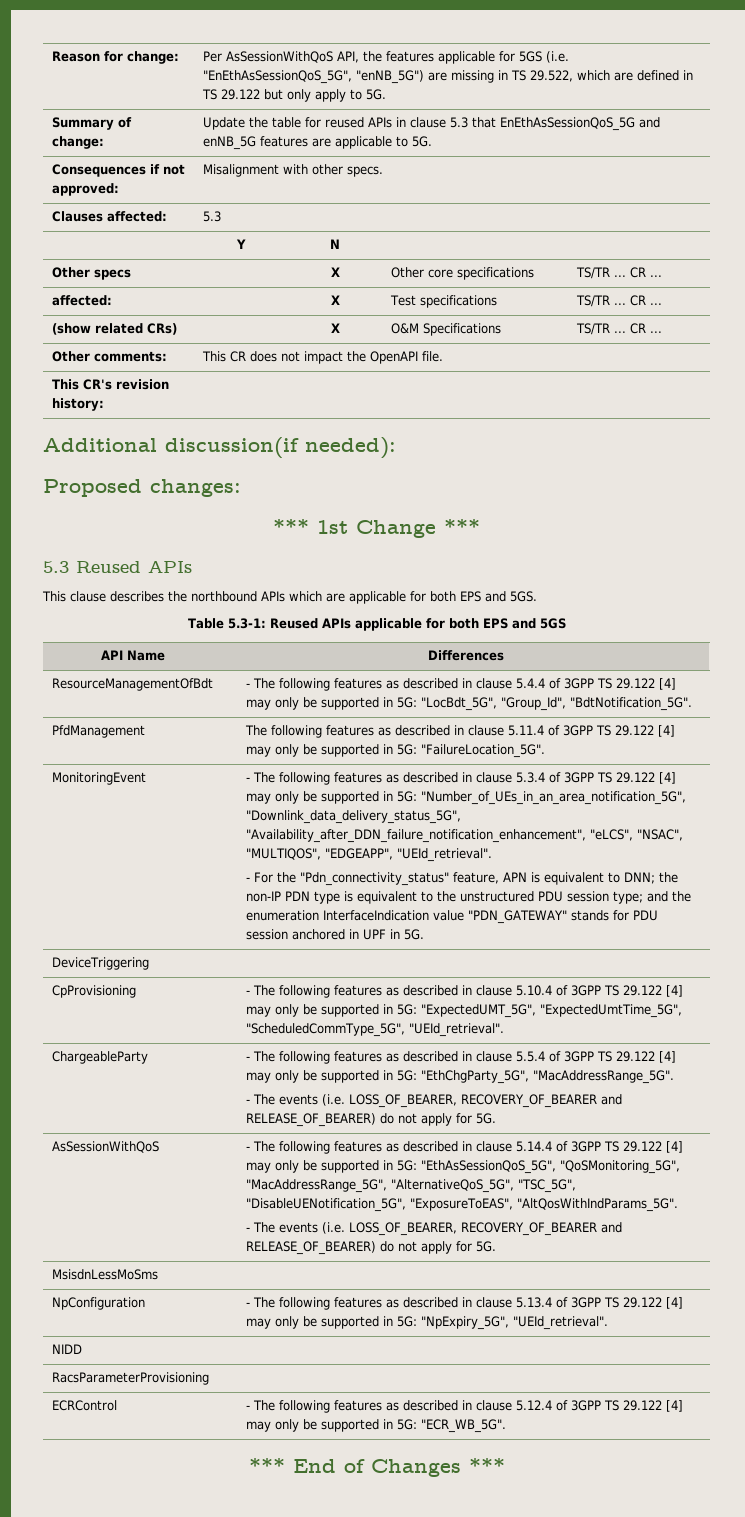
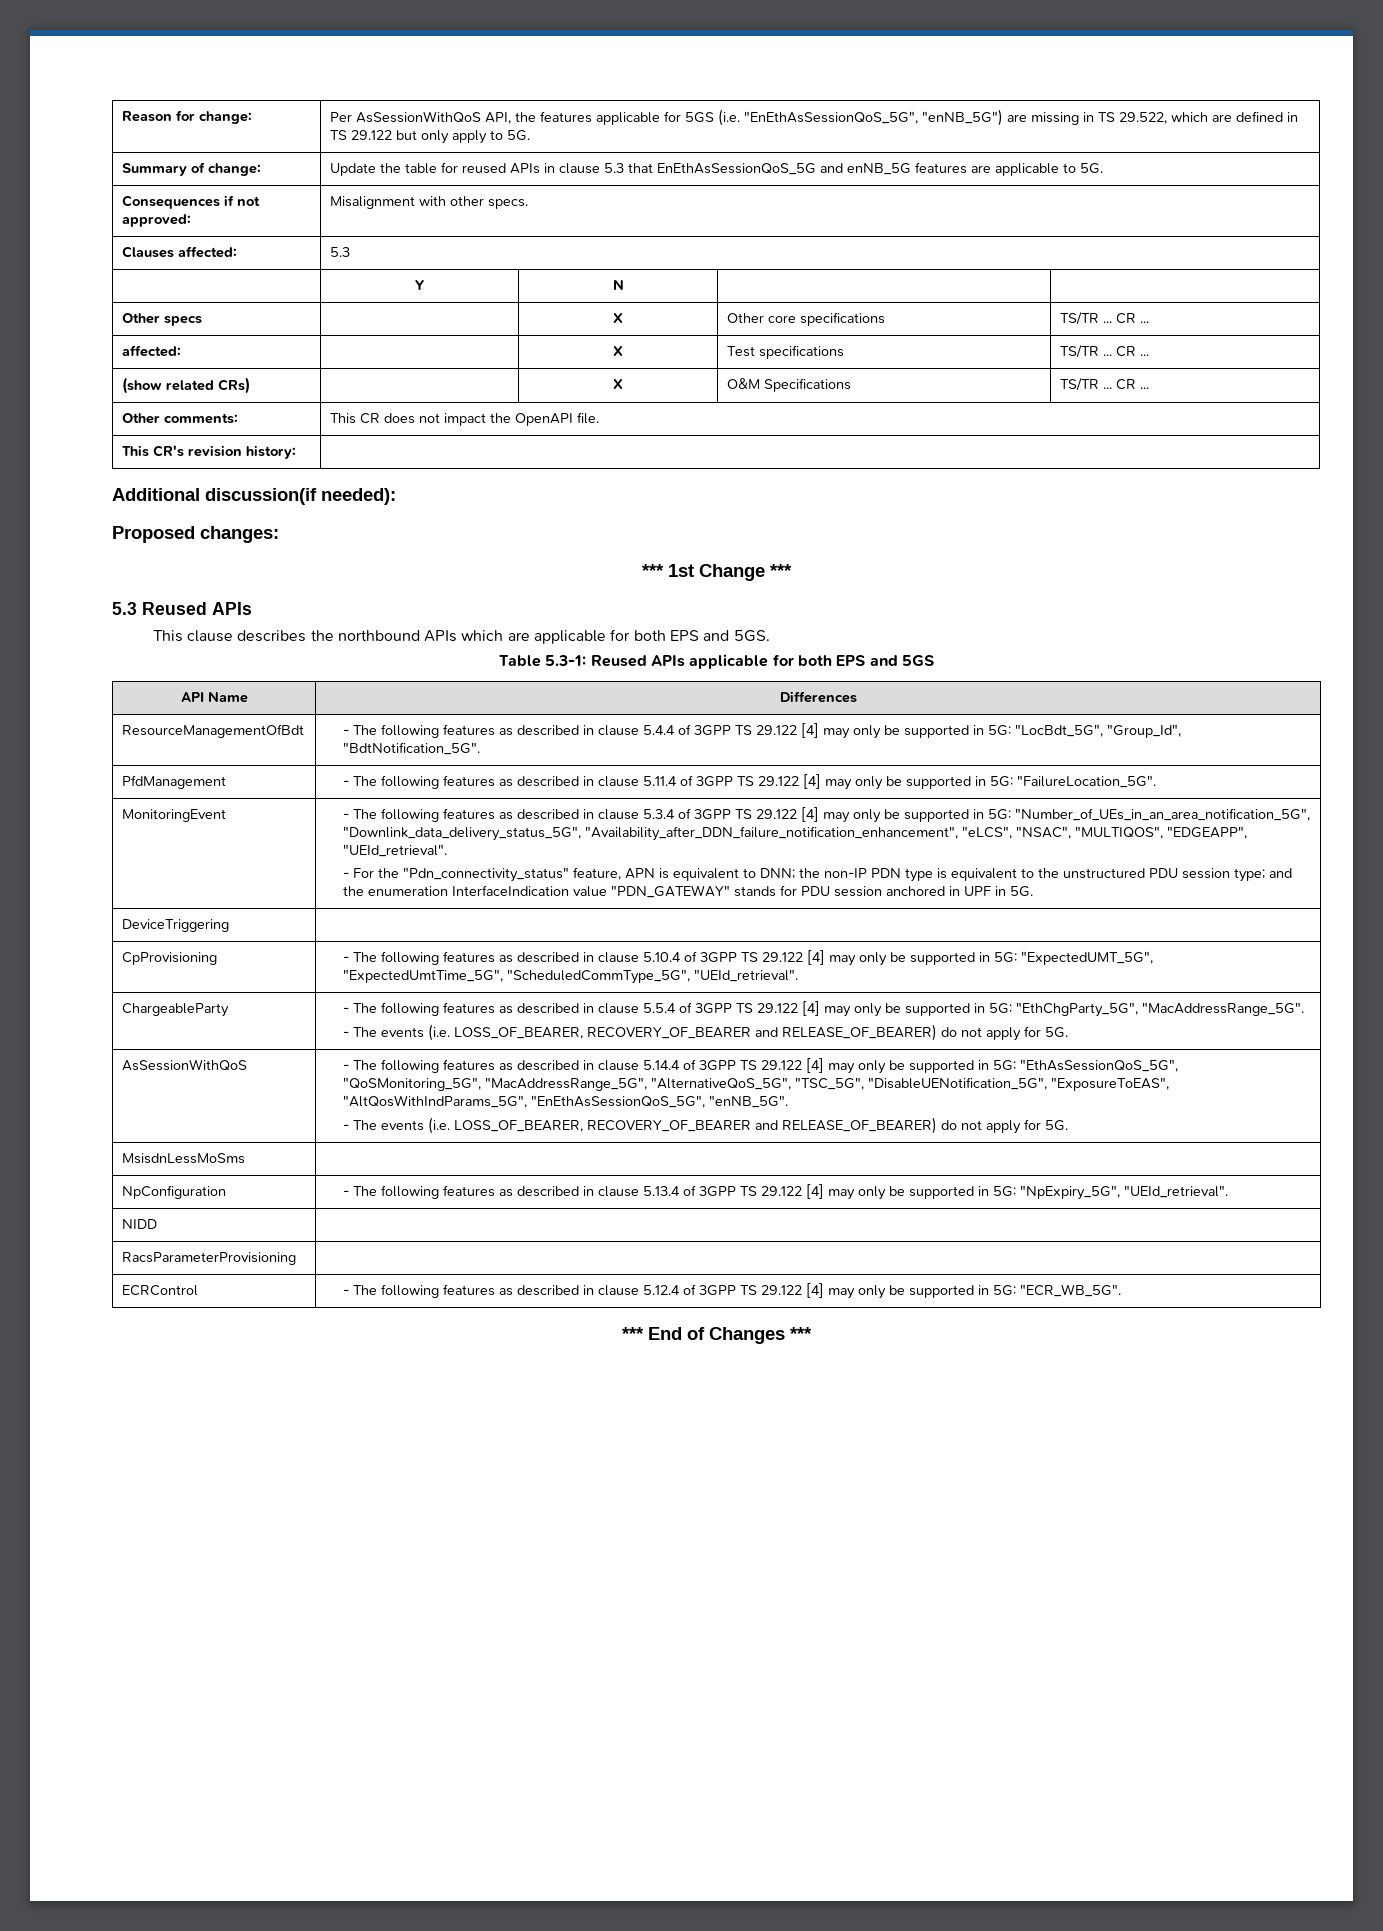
(145, 731) none -> [343,780,350,786] -
[516,1198,678,1212] "AltQosWithIndParams_5G". -> [343,1095,789,1108] "AltQosWithIndParams_5G", "EnEthAsSessionQoS_5G", "enNB_5G".

